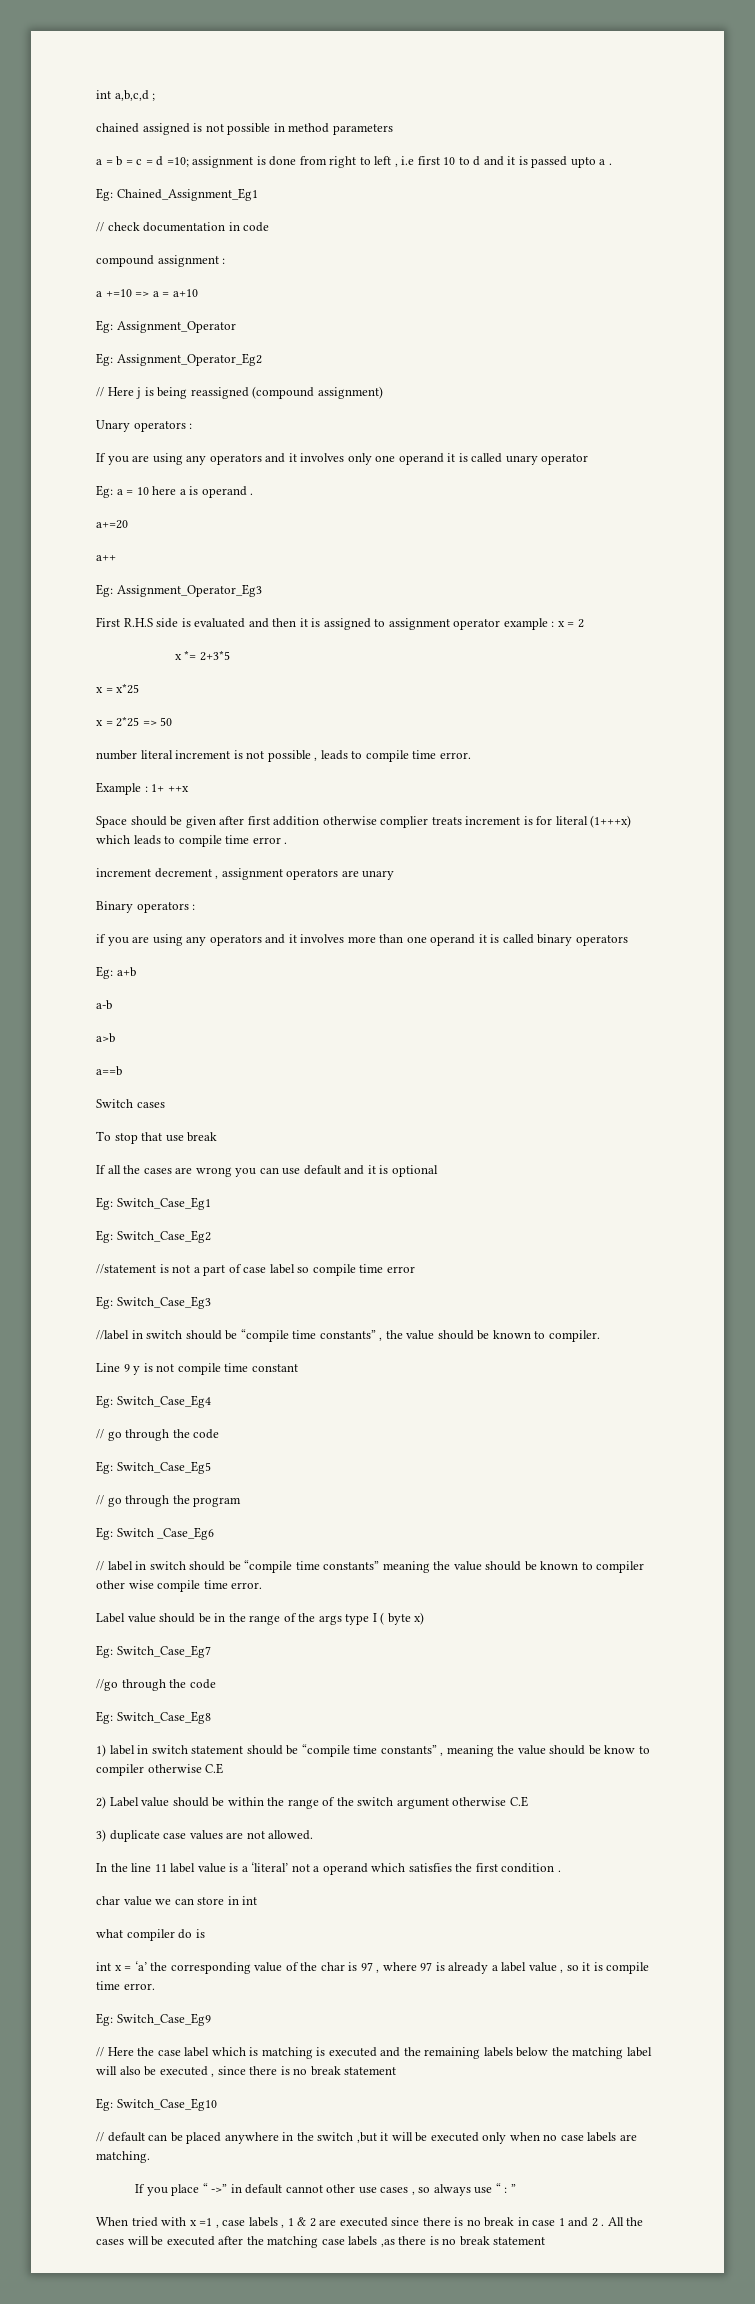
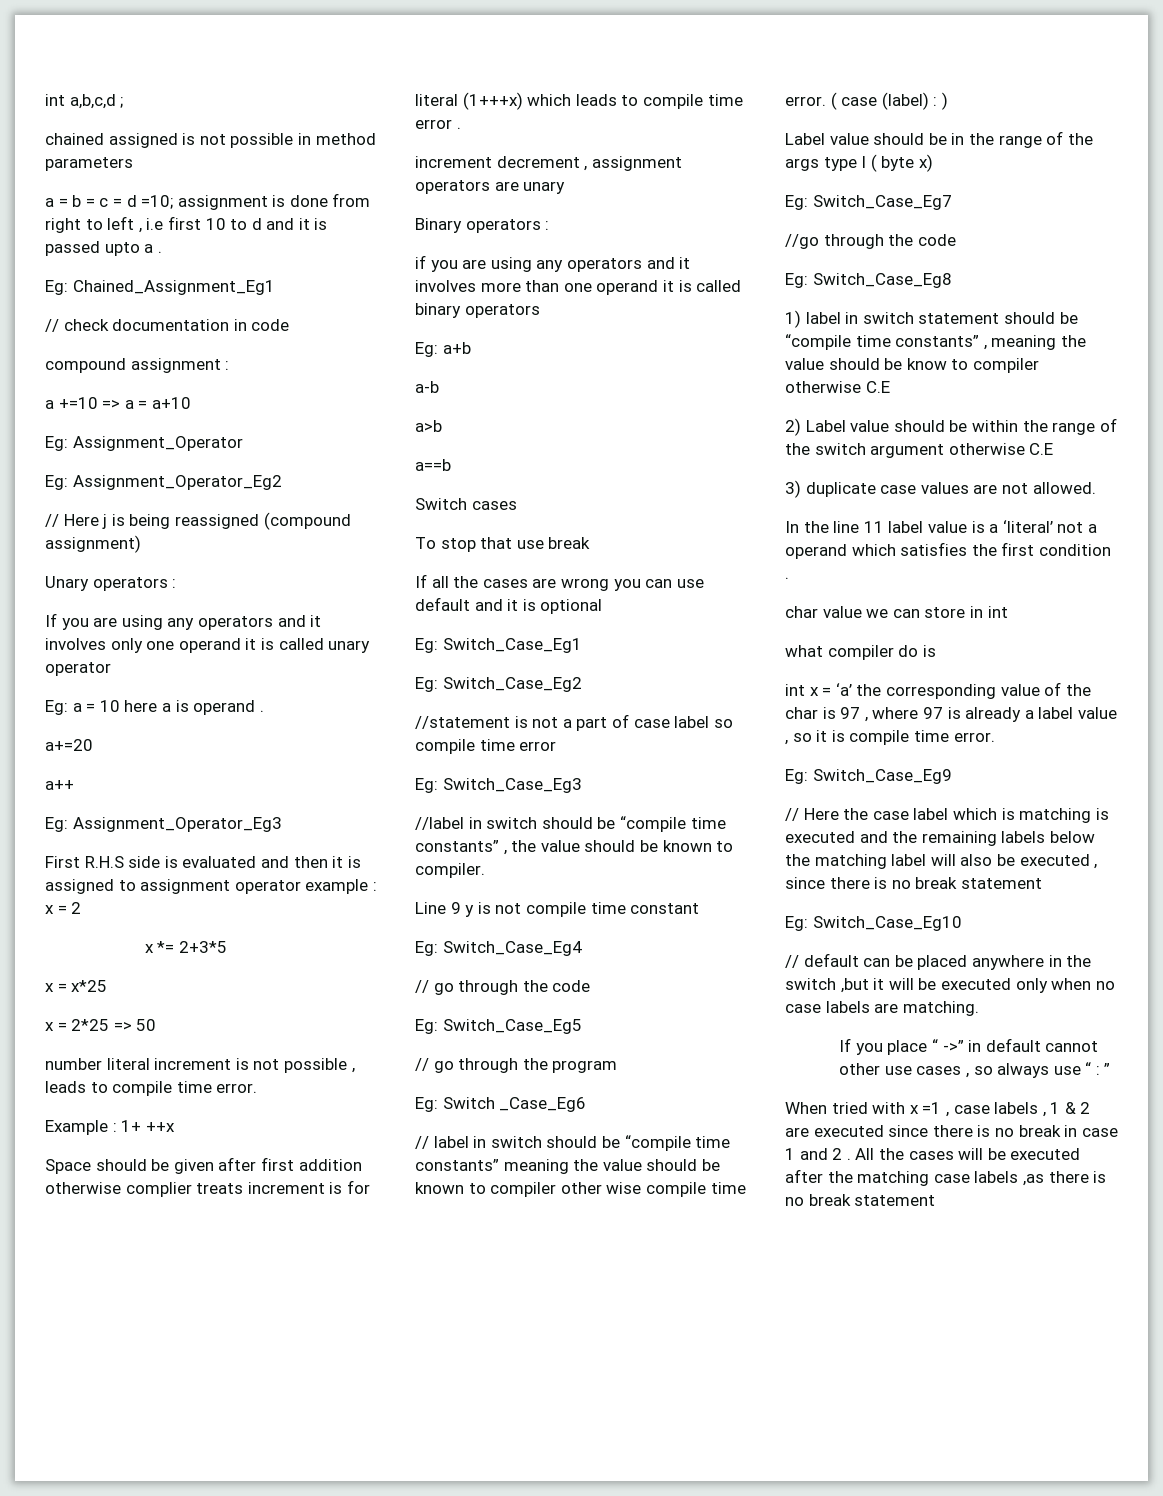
(263, 1585) none -> [830,92,948,110] ( case (label) : )

